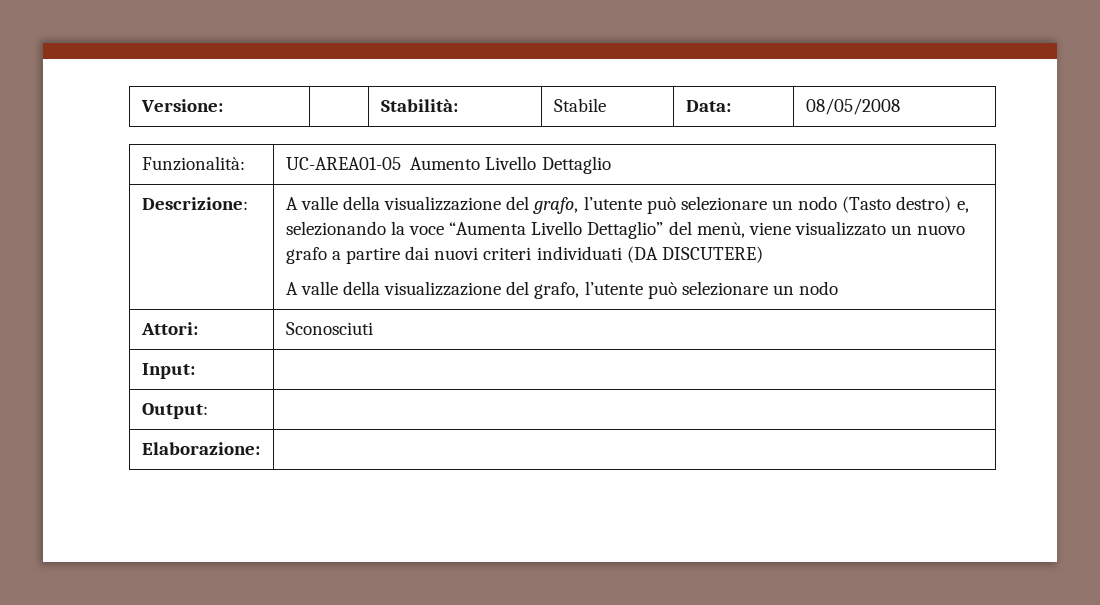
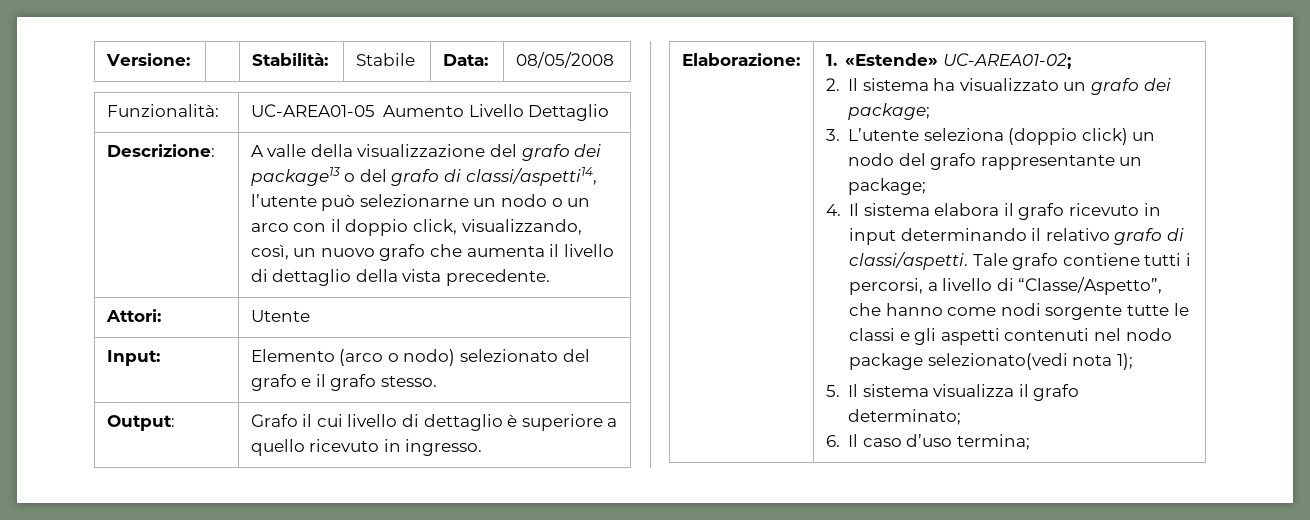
[533,196,969,214] [285,221,966,239] [285,246,763,264] [285,281,839,299] grafo, l’utente può selezionare un nodo (Tasto destro) e, selezionando la voce “Aumenta Livello Dettaglio” del menù, viene visualizzato un nuovo grafo a partire dai nuovi criteri individuati (DA DISCUTERE) // A valle della visualizzazione del grafo, l’utente può selezionare un nodo -> [521,144,602,161] [250,167,597,186] [250,194,591,211] [250,219,582,236] [250,244,614,261] [250,269,550,286] grafo dei package13 o del grafo di classi/aspetti14, l’utente può selezionarne un nodo o un arco con il doppio click, visualizzando, così, un nuovo grafo che aumenta il livello di dettaglio della vista precedente.
[285,322,373,335] Sconosciuti -> [250,310,310,322] Utente
[141,403,208,419] [141,442,260,455] // Output: | // Elaborazione: | -> [250,349,590,366] [250,374,437,391] [106,415,175,431] [250,414,618,431] [250,439,483,456] [681,53,800,66] [825,53,1071,69] [825,78,1171,95] [848,103,931,120] [825,128,1156,145] [848,153,1143,170] [848,178,927,195] [825,203,1161,220] [849,228,1185,245] [849,252,1192,270] [849,277,1163,295] [849,303,1189,320] [849,328,1172,345] [849,353,1133,370] [825,384,1080,401] [848,409,962,425] [825,434,1030,450] Elemento (arco o nodo) selezionato del grafo e il grafo stesso. // Output: | Grafo il cui livello di dettaglio è superiore a quello ricevuto in ingresso. // Elaborazione: | 1. «Estende» UC-AREA01-02; // 2. Il sistema ha visualizzato un grafo dei package; // 3. L’utente seleziona (doppio click) un nodo del grafo rappresentante un package; // 4. Il sistema elabora il grafo ricevuto in input determinando il relativo grafo di classi/aspetti. Tale grafo contiene tutti i percorsi, a livello di “Classe/Aspetto”, che hanno come nodi sorgente tutte le classi e gli aspetti contenuti nel nodo package selezionato(vedi nota 1); // 5. Il sistema visualizza il grafo determinato; // 6. Il caso d’uso termina;

